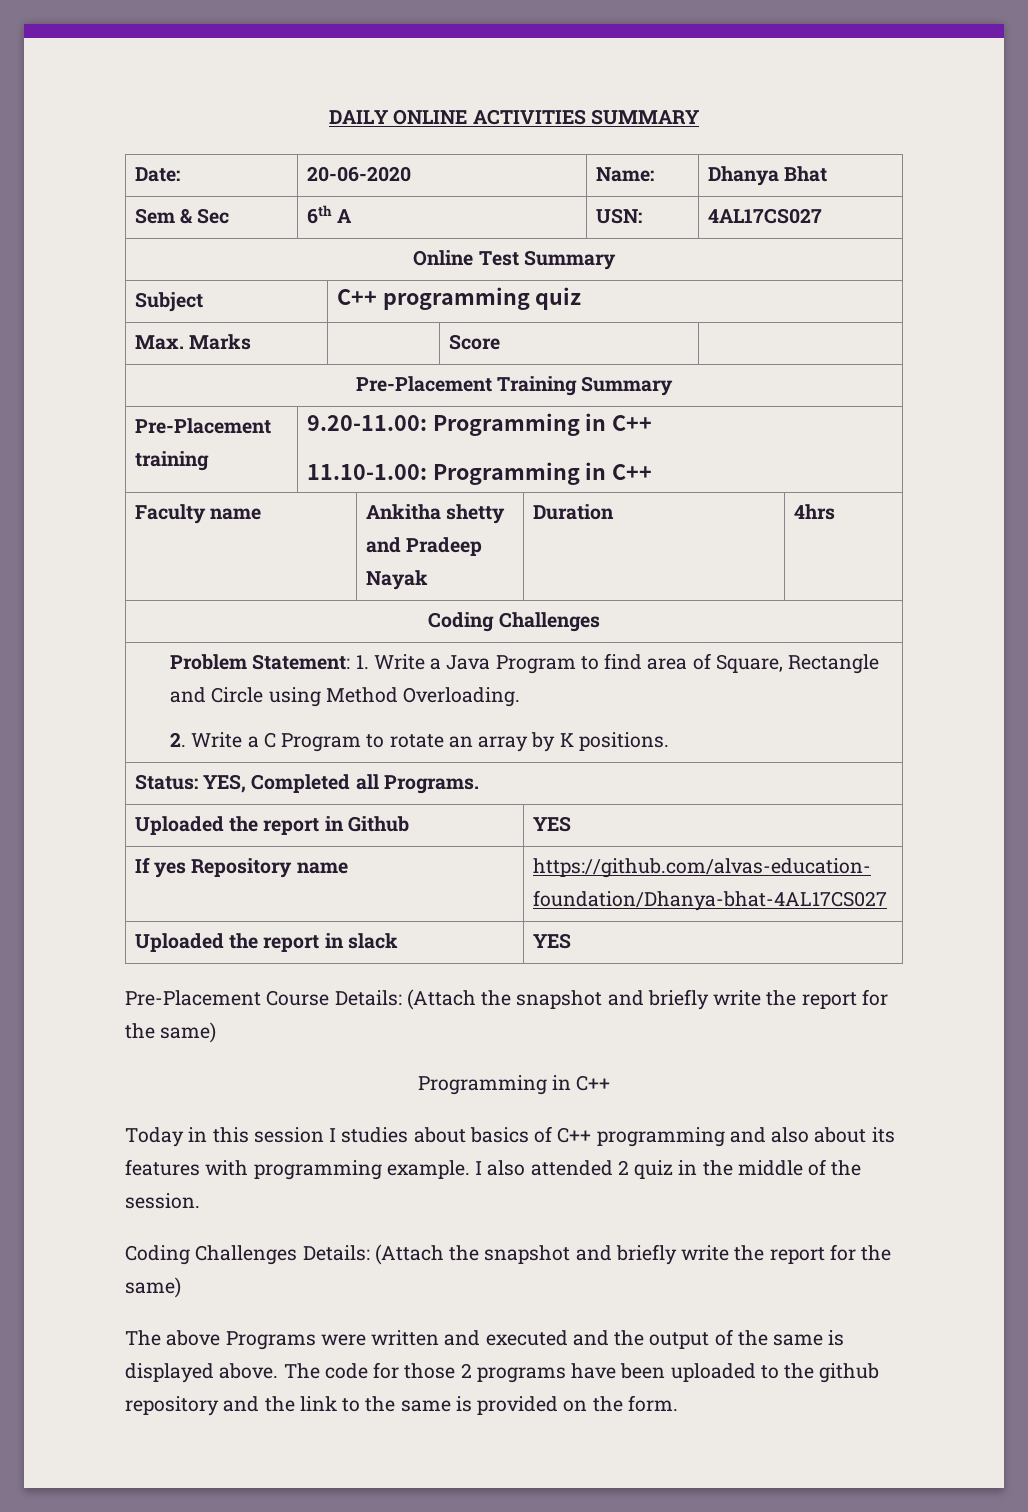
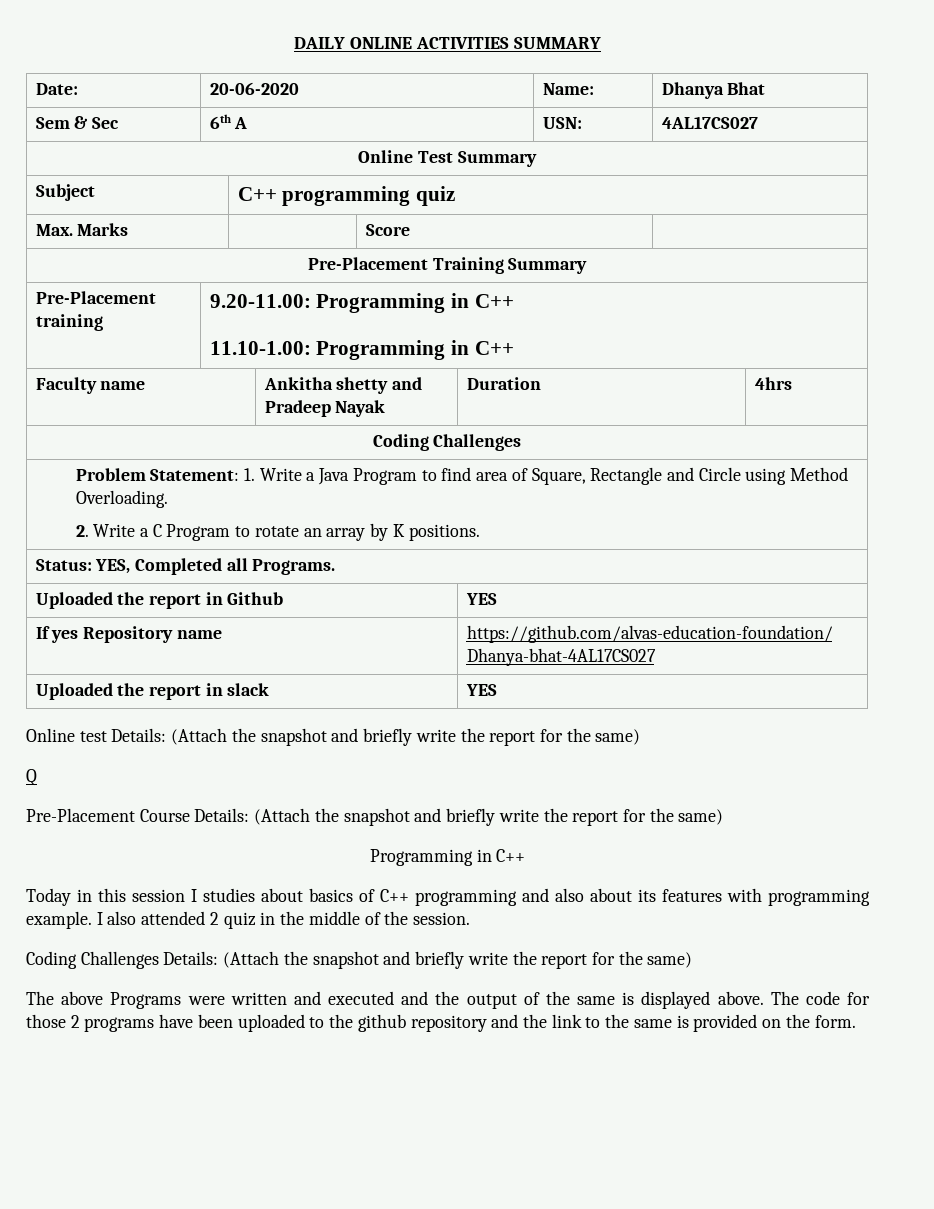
(571, 941) none -> [26,728,641,746] [26,769,37,786] // Online test Details: (Attach the snapshot and briefly write the report for the same) // Q

